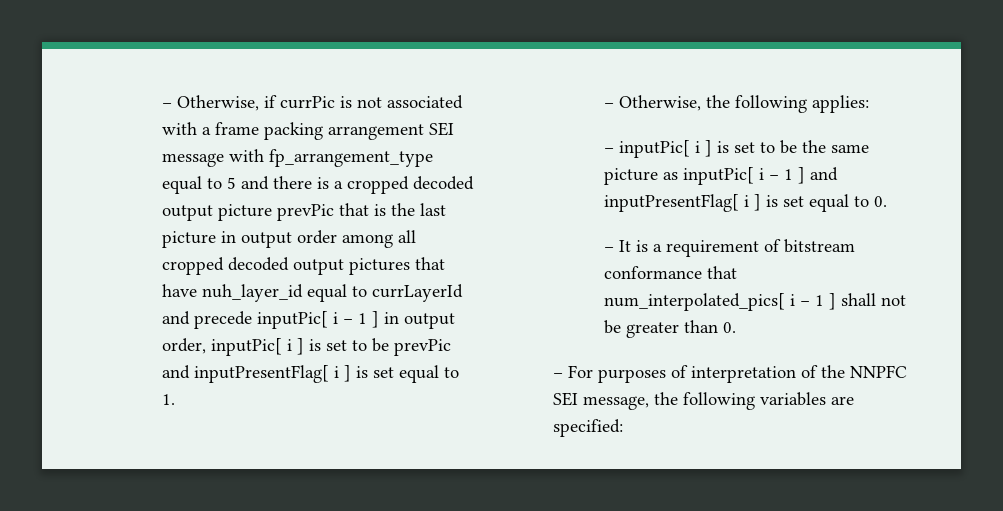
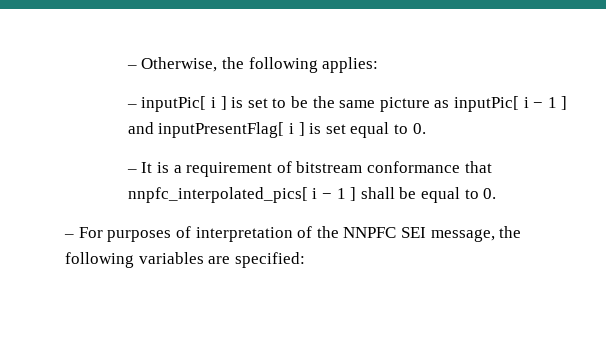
[161,95,463,111] [161,122,454,140] [161,149,433,167] [161,176,474,194] [161,203,446,221] [161,230,416,248] [161,257,445,275] [161,284,463,302] [161,311,455,329] [161,338,451,356] [161,365,459,383] [161,394,175,405] [603,95,701,111] – Otherwise, if currPic is not associated with a frame packing arrangement SEI message with fp_arrangement_type equal to 5 and there is a cropped decoded output picture prevPic that is the last picture in output order among all cropped decoded output pictures that have nuh_layer_id equal to currLayerId and precede inputPic[ i − 1 ] in output order, inputPic[ i ] is set to be prevPic and inputPresentFlag[ i ] is set equal to 1. // – Otherwise, -> [126,57,218,72] – Otherwise,
[603,293,785,311] num_interpolated_pics[ -> [127,187,308,203] nnpfc_interpolated_pics[
[880,295,906,306] [603,320,718,338] not be greater than -> [399,187,479,203] be equal to

